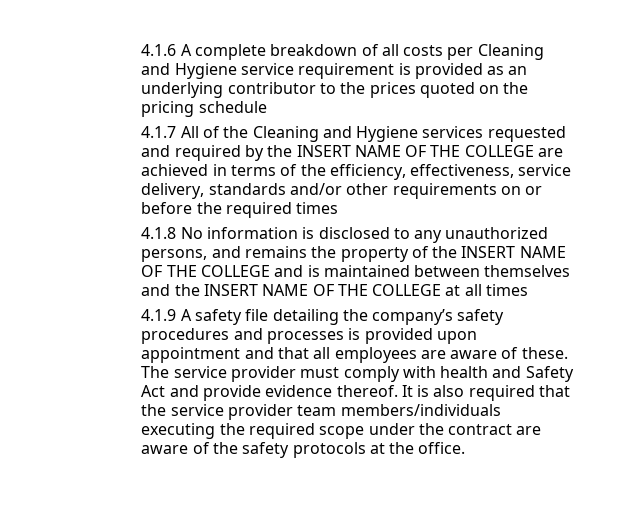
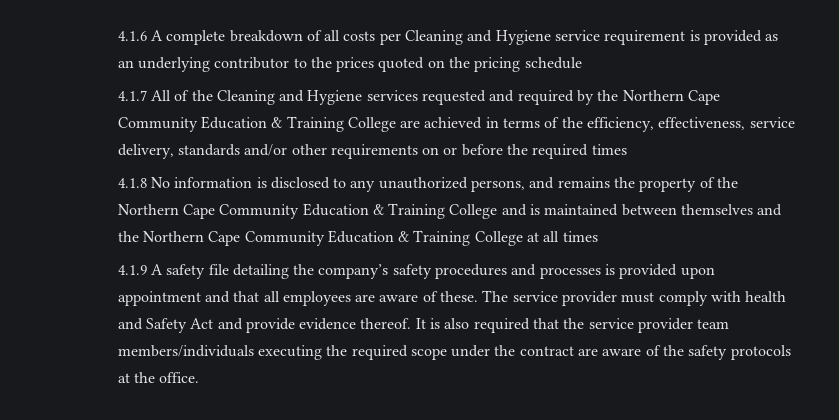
[296,145,534,157] INSERT NAME OF THE COLLEGE -> [622,90,721,105] [117,116,396,132] Northern Cape Community Education & Training College
[461,246,566,258] [141,265,270,277] INSERT NAME OF THE COLLEGE -> [117,203,498,219] Northern Cape Community Education & Training College
[203,284,442,296] INSERT NAME OF THE COLLEGE -> [142,230,523,246] Northern Cape Community Education & Training College

